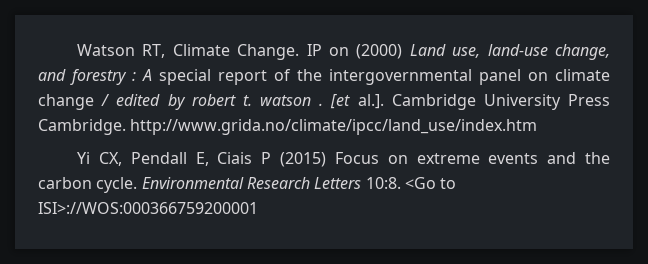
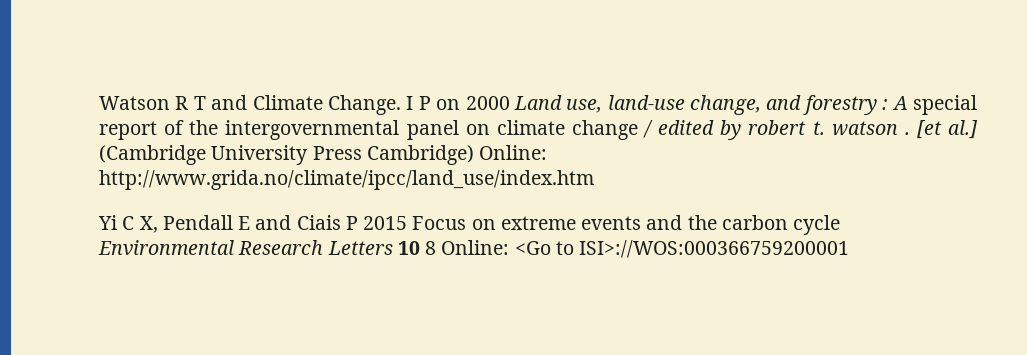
[142,44,403,60] RT, Climate Change. IP on (2000) -> [175,95,510,115] R T and Climate Change. I P on 2000
[357,94,610,110] [38,119,538,135] [77,152,209,166] al.]. Cambridge University Press Cambridge. http://www.grida.no/climate/ipcc/land_use/index.htm // Yi CX, Pendall E, -> [948,120,978,139] [99,145,548,165] [99,170,594,190] [98,215,292,233] al.] (Cambridge University Press Cambridge) Online: http://www.grida.no/climate/ipcc/land_use/index.htm // Yi C X, Pendall E and
[280,152,327,167] (2015) -> [363,216,408,230] 2015
[96,177,138,193] cycle. -> [793,215,841,235] cycle
[365,177,401,189] 10:8. -> [397,240,510,255] 10 8 Online:

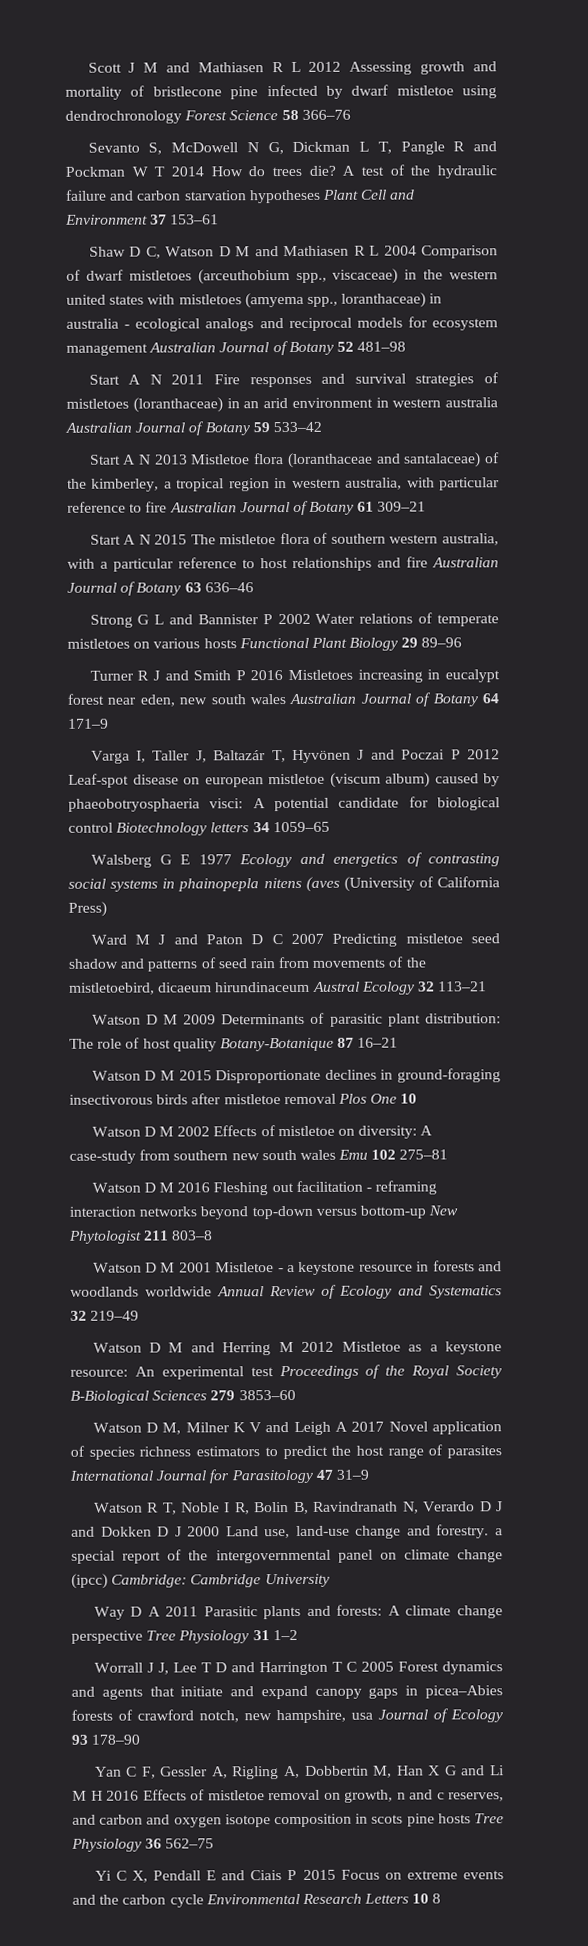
[99,95,908,115] Watson R T and Climate Change. I P on 2000 Land use, land-use change, and forestry : A -> [87,61,498,75] [65,84,497,100] [65,109,351,124] [87,141,497,155] [65,164,498,179] [65,189,416,204] [65,214,220,225] [88,245,498,259] [66,268,498,285] [66,292,443,309] [66,316,498,332] [66,341,407,356] [88,372,499,388] [66,397,498,413] [65,421,322,436] [89,452,501,469] [67,477,501,492] [67,500,427,516] [89,532,499,546] [67,556,499,572] [67,581,254,596] [89,612,500,628] [67,637,463,651] [89,669,501,683] [67,692,499,707] [68,718,109,729] [90,749,500,764] [68,772,500,788] [68,796,500,812] [68,821,330,836] [90,852,501,868] [68,876,500,892] [68,901,107,917] [90,933,501,947] [68,956,426,972] [69,981,488,995] [91,1012,501,1027] [69,1037,399,1052] [91,1068,501,1084] [69,1093,418,1105] [91,1125,434,1139] [69,1149,449,1164] [91,1180,438,1196] [69,1205,459,1220] [68,1230,214,1244] [92,1260,502,1275] [70,1284,502,1299] [70,1310,140,1321] [92,1341,502,1356] [70,1364,502,1380] [70,1389,296,1404] [92,1421,503,1436] [70,1444,502,1460] [69,1469,369,1484] [93,1501,504,1515] [71,1524,503,1539] Scott J M and Mathiasen R L 2012 Assessing growth and mortality of bristlecone pine infected by dwarf mistletoe using dendrochronology Forest Science 58 366–76 // Sevanto S, McDowell N G, Dickman L T, Pangle R and Pockman W T 2014 How do trees die? A test of the hydraulic failure and carbon starvation hypotheses Plant Cell and Environment 37 153–61 // Shaw D C, Watson D M and Mathiasen R L 2004 Comparison of dwarf mistletoes (arceuthobium spp., viscaceae) in the western united states with mistletoes (amyema spp., loranthaceae) in australia - ecological analogs and reciprocal models for ecosystem management Australian Journal of Botany 52 481–98 // Start A N 2011 Fire responses and survival strategies of mistletoes (loranthaceae) in an arid environment in western australia Australian Journal of Botany 59 533–42 // Start A N 2013 Mistletoe flora (loranthaceae and santalaceae) of the kimberley, a tropical region in western australia, with particular reference to fire Australian Journal of Botany 61 309–21 // Start A N 2015 The mistletoe flora of southern western australia, with a particular reference to host relationships and fire Australian Journal of Botany 63 636–46 // Strong G L and Bannister P 2002 Water relations of temperate mistletoes on various hosts Functional Plant Biology 29 89–96 // Turner R J and Smith P 2016 Mistletoes increasing in eucalypt forest near eden, new south wales Australian Journal of Botany 64 171–9 // Varga I, Taller J, Baltazár T, Hyvönen J and Poczai P 2012 Leaf-spot disease on european mistletoe (viscum album) caused by phaeobotryosphaeria visci: A potential candidate for biological control Biotechnology letters 34 1059–65 // Walsberg G E 1977 Ecology and energetics of contrasting social systems in phainopepla nitens (aves (University of California Press) // Ward M J and Paton D C 2007 Predicting mistletoe seed shadow and patterns of seed rain from movements of the mistletoebird, dicaeum hirundinaceum Austral Ecology 32 113–21 // Watson D M 2009 Determinants of parasitic plant distribution: The role of host quality Botany-Botanique 87 16–21 // Watson D M 2015 Disproportionate declines in ground-foraging insectivorous birds after mistletoe removal Plos One 10 // Watson D M 2002 Effects of mistletoe on diversity: A case-study from southern new south wales Emu 102 275–81 // Watson D M 2016 Fleshing out facilitation - reframing interaction networks beyond top-down versus bottom-up New Phytologist 211 803–8 // Watson D M 2001 Mistletoe - a keystone resource in forests and woodlands worldwide Annual Review of Ecology and Systematics 32 219–49 // Watson D M and Herring M 2012 Mistletoe as a keystone resource: An experimental test Proceedings of the Royal Society B-Biological Sciences 279 3853–60 // Watson D M, Milner K V and Leigh A 2017 Novel application of species richness estimators to predict the host range of parasites International Journal for Parasitology 47 31–9 // Watson R T, Noble I R, Bolin B, Ravindranath N, Verardo D J and Dokken D J 2000 Land use, land-use change and forestry. a
[643,120,978,140] [99,145,548,165] [99,170,594,190] / edited by robert t. watson . [et al.] (Cambridge University Press Cambridge) Online: http://www.grida.no/climate/ipcc/land_use/index.htm -> [71,1573,330,1589] [93,1604,503,1620] [71,1629,298,1644] [93,1661,504,1676] [71,1685,503,1700] [71,1708,503,1724] [71,1734,141,1745] [94,1765,505,1780] [72,1789,504,1803] [72,1813,504,1828] [71,1838,215,1852] (ipcc) Cambridge: Cambridge University // Way D A 2011 Parasitic plants and forests: A climate change perspective Tree Physiology 31 1–2 // Worrall J J, Lee T D and Harrington T C 2005 Forest dynamics and agents that initiate and expand canopy gaps in picea–Abies forests of crawford notch, new hampshire, usa Journal of Ecology 93 178–90 // Yan C F, Gessler A, Rigling A, Dobbertin M, Han X G and Li M H 2016 Effects of mistletoe removal on growth, n and c reserves, and carbon and oxygen isotope composition in scots pine hosts Tree Physiology 36 562–75
[441,240,850,258] Online: <Go to ISI>://WOS:000366759200001 -> (442, 1898) none

